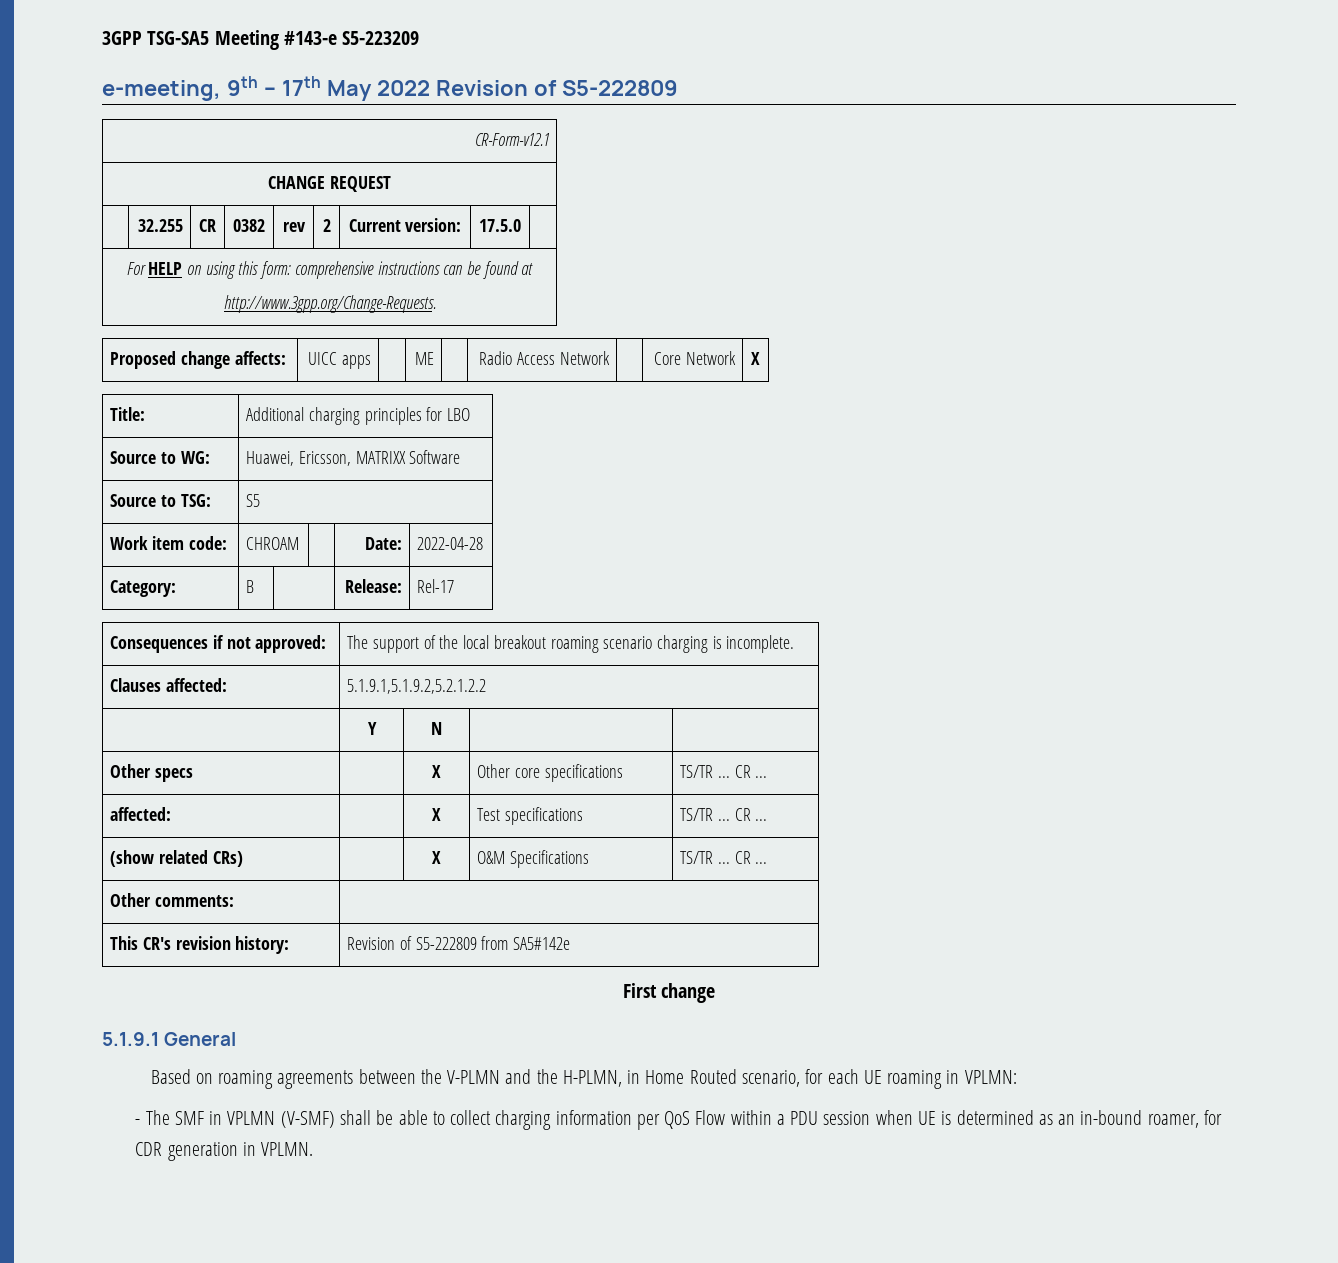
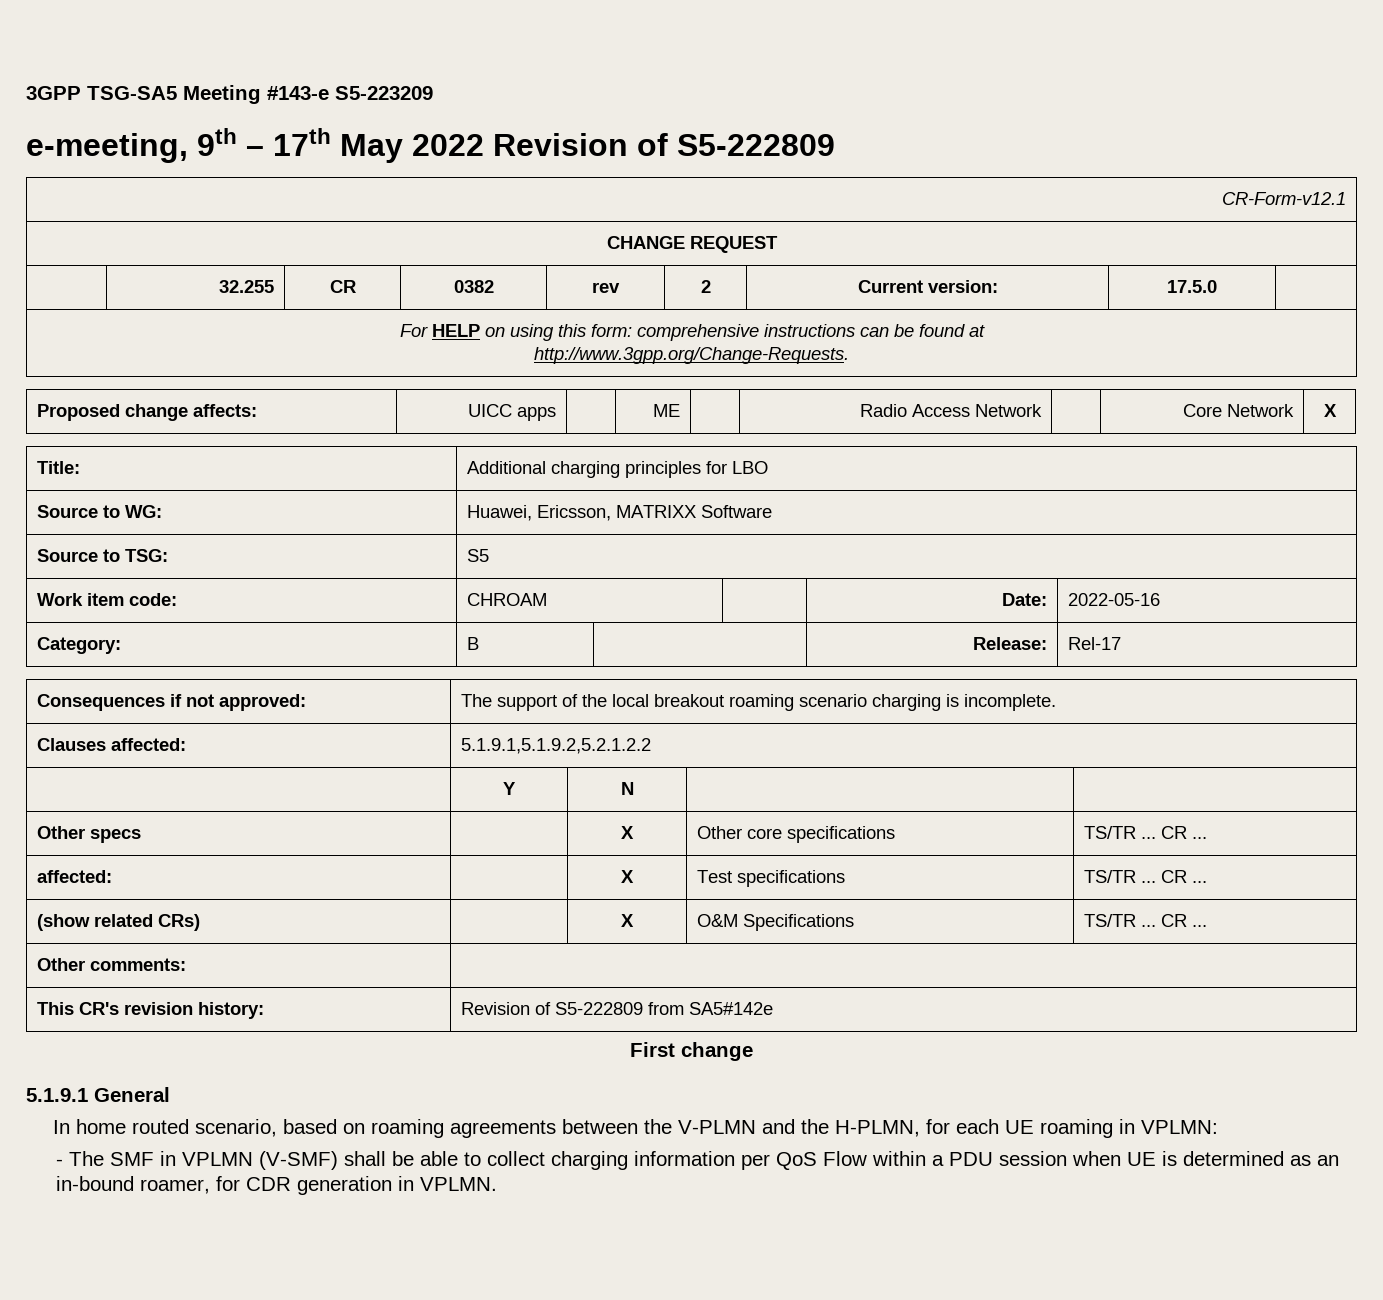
[417,537,484,550] 2022-04-28 -> [1068,593,1161,606] 2022-05-16
[150,1069,191,1084] Based -> [53,1119,338,1137] In home routed scenario, based
[627,1069,800,1087] in Home Routed scenario, -> (921, 1128) none

